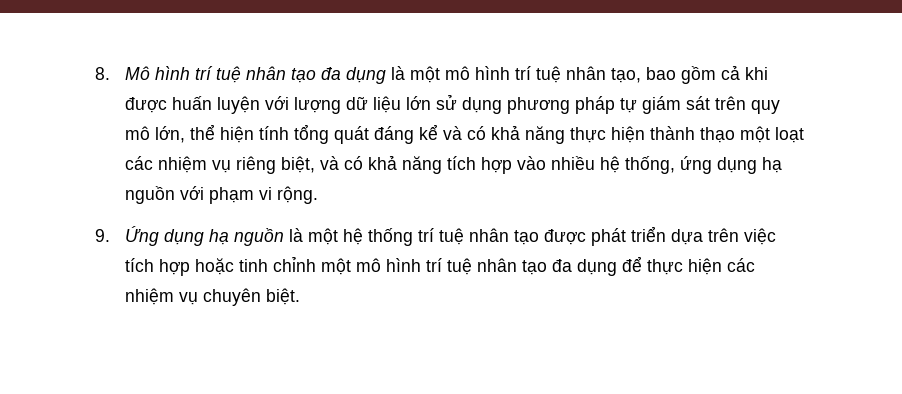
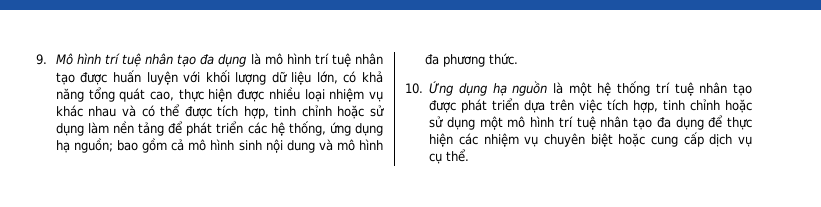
[95,67,110,80] 8. -> [36,54,47,65] 9.
[410,65,769,84] một mô hình trí tuệ nhân tạo, bao gồm cả khi -> [264,53,383,67] [55,72,75,85] mô hình trí tuệ nhân tạo
(290, 103) none -> [205,70,230,83] khối
[406,94,781,114] [125,124,805,144] [125,155,596,174] lớn sử dụng phương pháp tự giám sát trên quy mô lớn, thể hiện tính tổng quát đáng kể và có khả năng thực hiện thành thạo một loạt các nhiệm vụ riêng biệt, và có khả năng tích hợp vào nhiều -> [316,71,383,84] [55,87,383,102] [55,104,384,119] [55,121,267,136] lớn, có khả năng tổng quát cao, thực hiện được nhiều loại nhiệm vụ khác nhau và có thể được tích hợp, tinh chỉnh hoặc sử dụng làm nền tảng để phát triển các
[125,186,319,204] [95,229,110,242] nguồn với phạm vi rộng. // 9. -> [73,138,383,153] [424,53,518,67] [405,83,423,94] nguồn; bao gồm cả mô hình sinh nội dung và mô hình đa phương thức. // 10.
[159,256,317,276] hợp hoặc tinh chỉnh -> [633,99,752,113] [429,116,475,130] hợp, tinh chỉnh hoặc sử dụng
[266,288,301,305] biệt. -> [590,132,752,147] [429,149,470,164] biệt hoặc cung cấp dịch vụ cụ thể.

